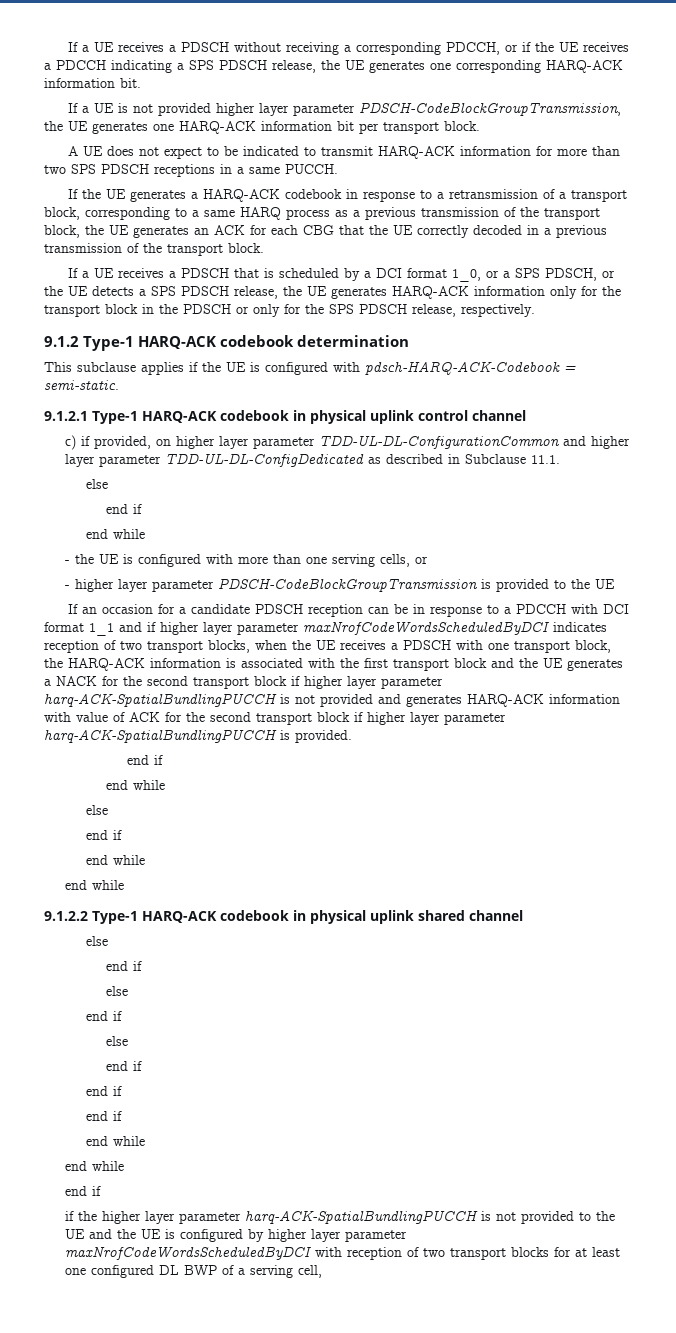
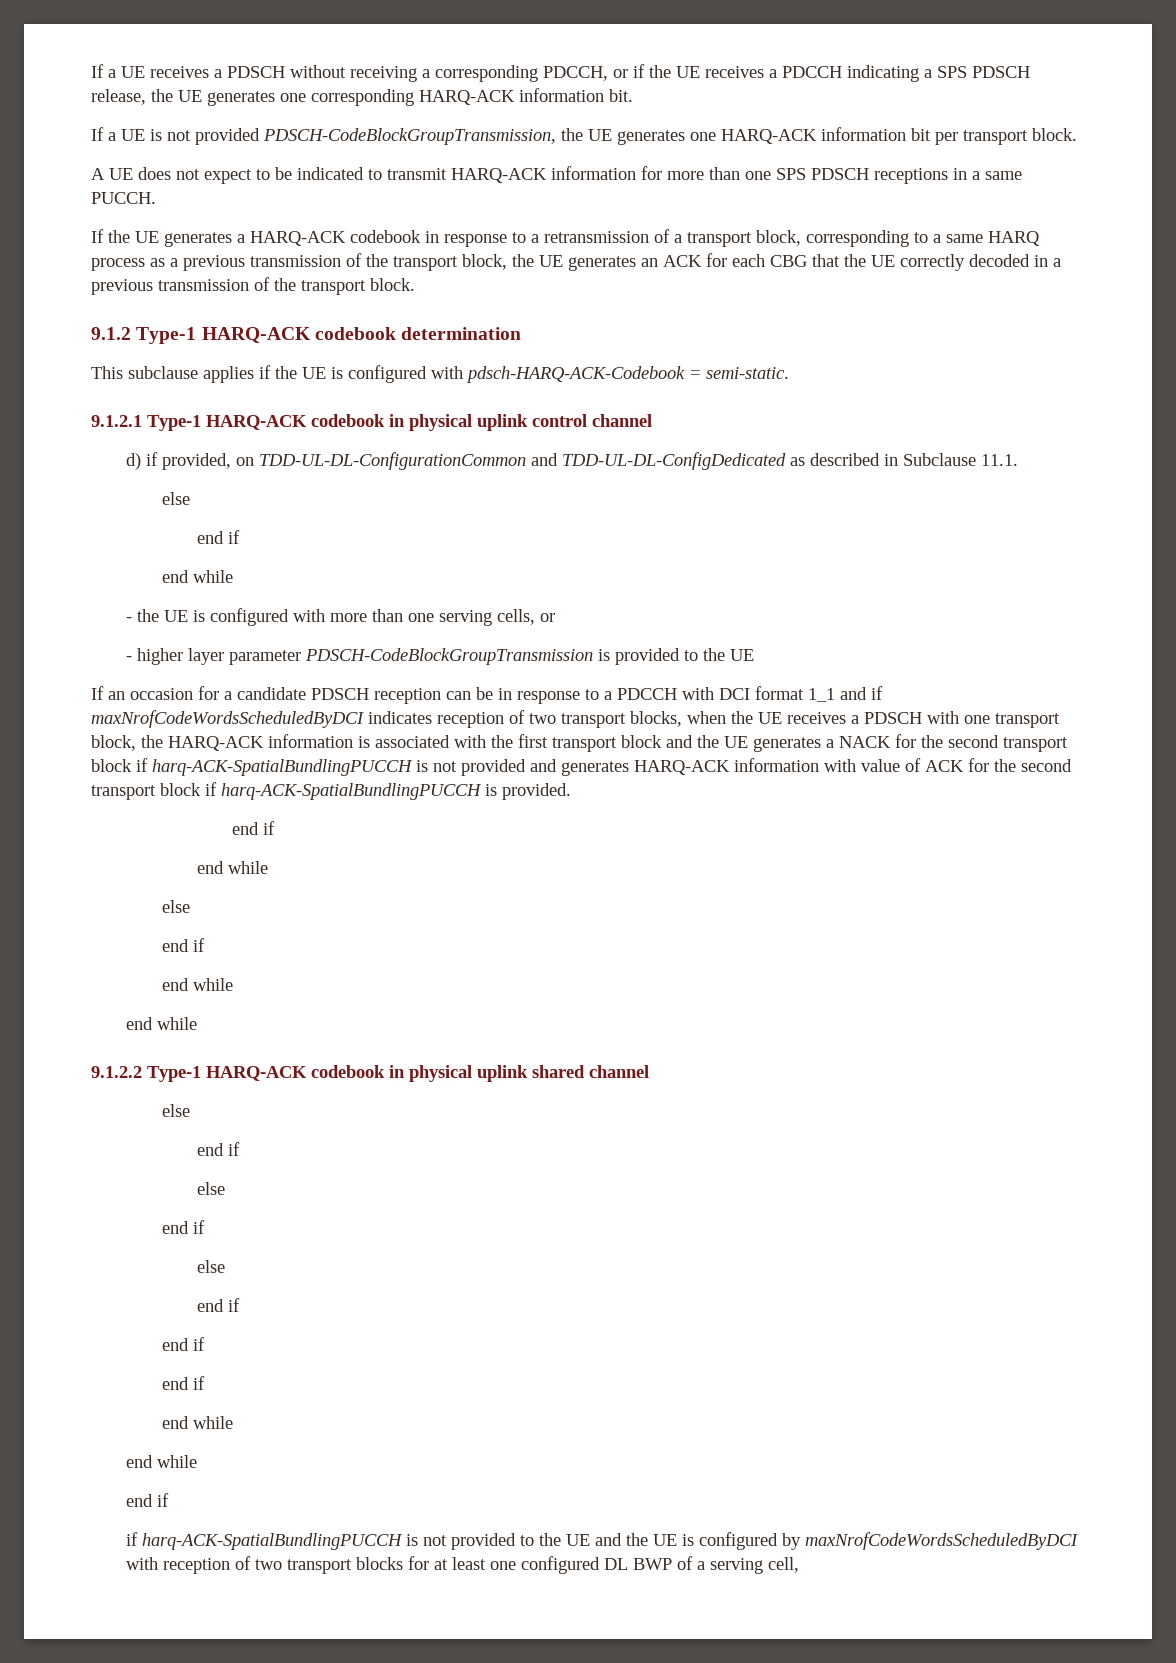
[215,103,355,116] higher layer parameter -> (260, 136) none
[44,165,66,174] two -> [745,171,771,180] one
[67,268,615,282] [44,286,621,299] [44,304,535,317] // If a UE receives a PDSCH that is scheduled by a DCI format 1_0, or a SPS PDSCH, or the UE detects a SPS PDSCH release, the UE generates HARQ-ACK information only for the transport block in the PDSCH or only for the SPS PDSCH release, respectively. -> (415, 284) none
[64,435,76,450] c) -> [126,453,142,470] d)
[175,435,630,449] [64,454,161,467] higher layer parameter TDD-UL-DL-ConfigurationCommon and higher layer parameter -> [259,452,559,470] TDD-UL-DL-ConfigurationCommon and
[160,622,299,635] higher layer parameter -> (883, 693) none
[304,676,443,689] higher layer parameter -> (148, 765) none
[367,712,506,725] higher layer parameter -> (217, 789) none
[77,1211,241,1224] the higher layer parameter -> (139, 1539) none
[267,1229,407,1242] higher layer parameter -> (802, 1541) none

